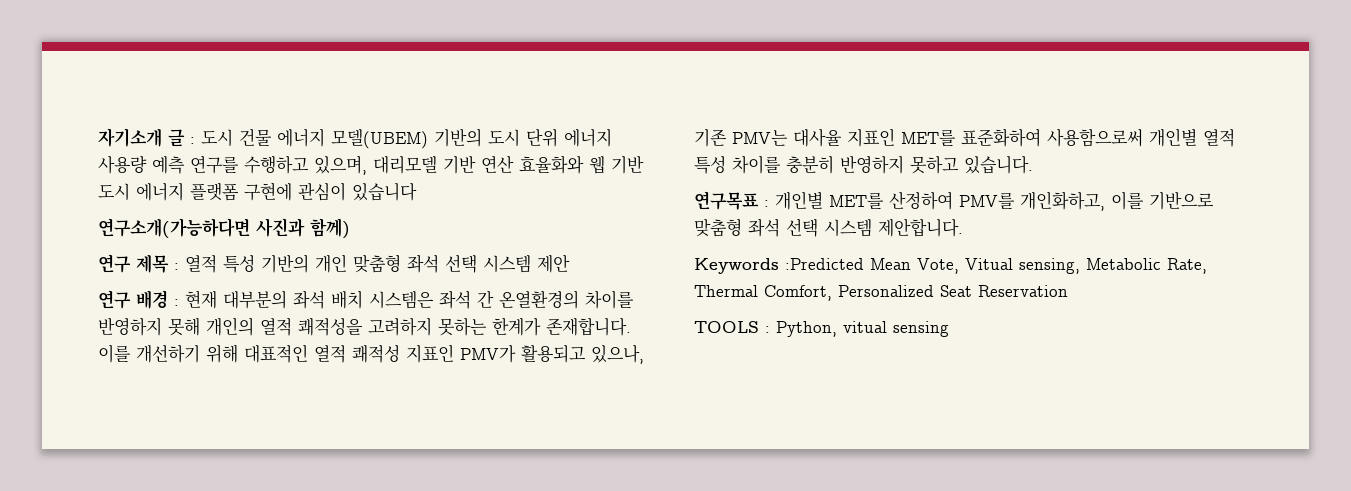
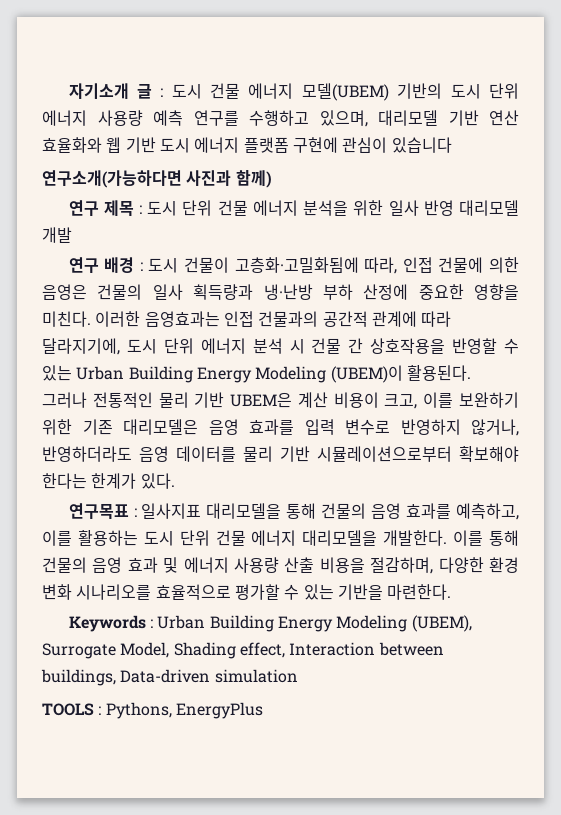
[185,254,570,273] [98,290,634,309] [98,317,631,336] [98,344,644,364] [694,128,1235,147] [694,155,1033,174] [694,191,1214,211] [694,218,963,237] [694,258,1207,274] [694,285,1068,301] 열적 특성 기반의 개인 맞춤형 좌석 선택 시스템 제안 // 연구 배경 : 현재 대부분의 좌석 배치 시스템은 좌석 간 온열환경의 차이를 반영하지 못해 개인의 열적 쾌적성을 고려하지 못하는 한계가 존재합니다. 이를 개선하기 위해 대표적인 열적 쾌적성 지표인 PMV가 활용되고 있으나, 기존 PMV는 대사율 지표인 MET를 표준화하여 사용함으로써 개인별 열적 특성 차이를 충분히 반영하지 못하고 있습니다. // 연구목표 : 개인별 MET를 산정하여 PMV를 개인화하고, 이를 기반으로 맞춤형 좌석 선택 시스템 제안합니다. // Keywords :Predicted Mean Vote, Vitual sensing, Metabolic Rate, Thermal Comfort, Personalized Seat Reservation -> [147,200,519,216] [42,227,72,243] [68,257,519,274] [42,284,519,300] [42,311,452,327] [42,338,519,355] [42,365,471,383] [42,392,519,409] [42,419,519,436] [42,446,519,462] [42,473,175,489] [68,503,519,520] [42,530,519,546] [42,557,519,574] [42,584,452,600] [68,615,472,632] [42,642,444,659] [41,669,298,686] 도시 단위 건물 에너지 분석을 위한 일사 반영 대리모델 개발 // 연구 배경 : 도시 건물이 고층화·고밀화됨에 따라, 인접 건물에 의한 음영은 건물의 일사 획득량과 냉·난방 부하 산정에 중요한 영향을 미친다. 이러한 음영효과는 인접 건물과의 공간적 관계에 따라 달라지기에, 도시 단위 에너지 분석 시 건물 간 상호작용을 반영할 수 있는 Urban Building Energy Modeling (UBEM)이 활용된다. 그러나 전통적인 물리 기반 UBEM은 계산 비용이 크고, 이를 보완하기 위한 기존 대리모델은 음영 효과를 입력 변수로 반영하지 않거나, 반영하더라도 음영 데이터를 물리 기반 시뮬레이션으로부터 확보해야 한다는 한계가 있다. // 연구목표 : 일사지표 대리모델을 통해 건물의 음영 효과를 예측하고, 이를 활용하는 도시 단위 건물 에너지 대리모델을 개발한다. 이를 통해 건물의 음영 효과 및 에너지 사용량 산출 비용을 절감하며, 다양한 환경 변화 시나리오를 효율적으로 평가할 수 있는 기반을 마련한다. // Keywords : Urban Building Energy Modeling (UBEM), Surrogate Model, Shading effect, Interaction between buildings, Data-driven simulation
[776,321,949,337] Python, vitual sensing -> [105,702,263,719] Pythons, EnergyPlus

